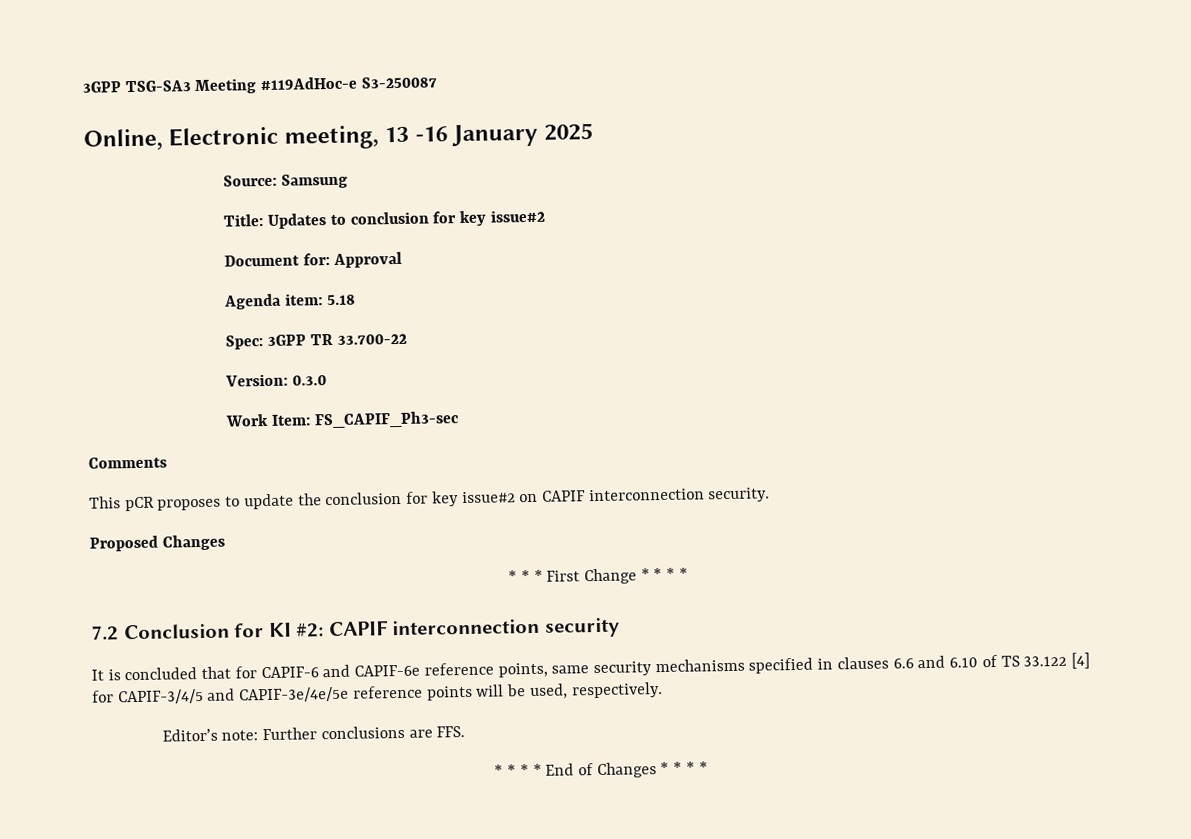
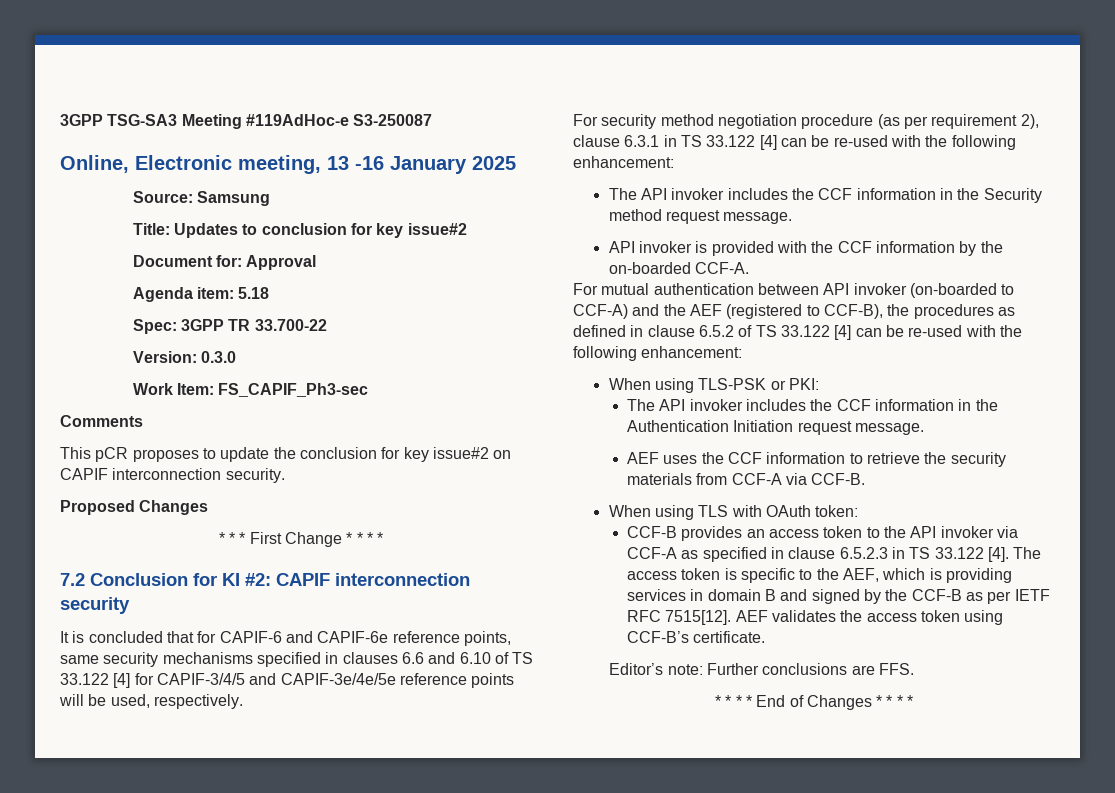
(663, 690) none -> [573,114,1039,129] [573,135,1016,150] [573,156,674,168] [608,188,1042,203] [608,209,793,224] [608,241,1003,256] [608,262,750,274] [573,283,1015,298] [573,304,1015,319] [573,325,1022,340] [573,346,743,361] [608,378,820,393] [627,399,998,411] [627,420,924,435] [627,452,1006,467] [627,473,866,485] [608,505,859,520] [627,526,1018,541] [627,547,1042,562] [627,568,1012,583] [627,589,1050,604] [627,610,1004,625] [627,631,766,643] // For security method negotiation procedure (as per requirement 2), clause 6.3.1 in TS 33.122 [4] can be re-used with the following enhancement: // The API invoker includes the CCF information in the Security method request message. // API invoker is provided with the CCF information by the on-boarded CCF-A. // For mutual authentication between API invoker (on-boarded to CCF-A) and the AEF (registered to CCF-B), the procedures as defined in clause 6.5.2 of TS 33.122 [4] can be re-used with the following enhancement: // When using TLS-PSK or PKI: // The API invoker includes the CCF information in the Authentication Initiation request message. // AEF uses the CCF information to retrieve the security materials from CCF-A via CCF-B. // When using TLS with OAuth token: // CCF-B provides an access token to the API invoker via CCF-A as specified in clause 6.5.2.3 in TS 33.122 [4]. The access token is specific to the AEF, which is providing services in domain B and signed by the CCF-B as per IETF RFC 7515[12]. AEF validates the access token using CCF-B’s certificate.

